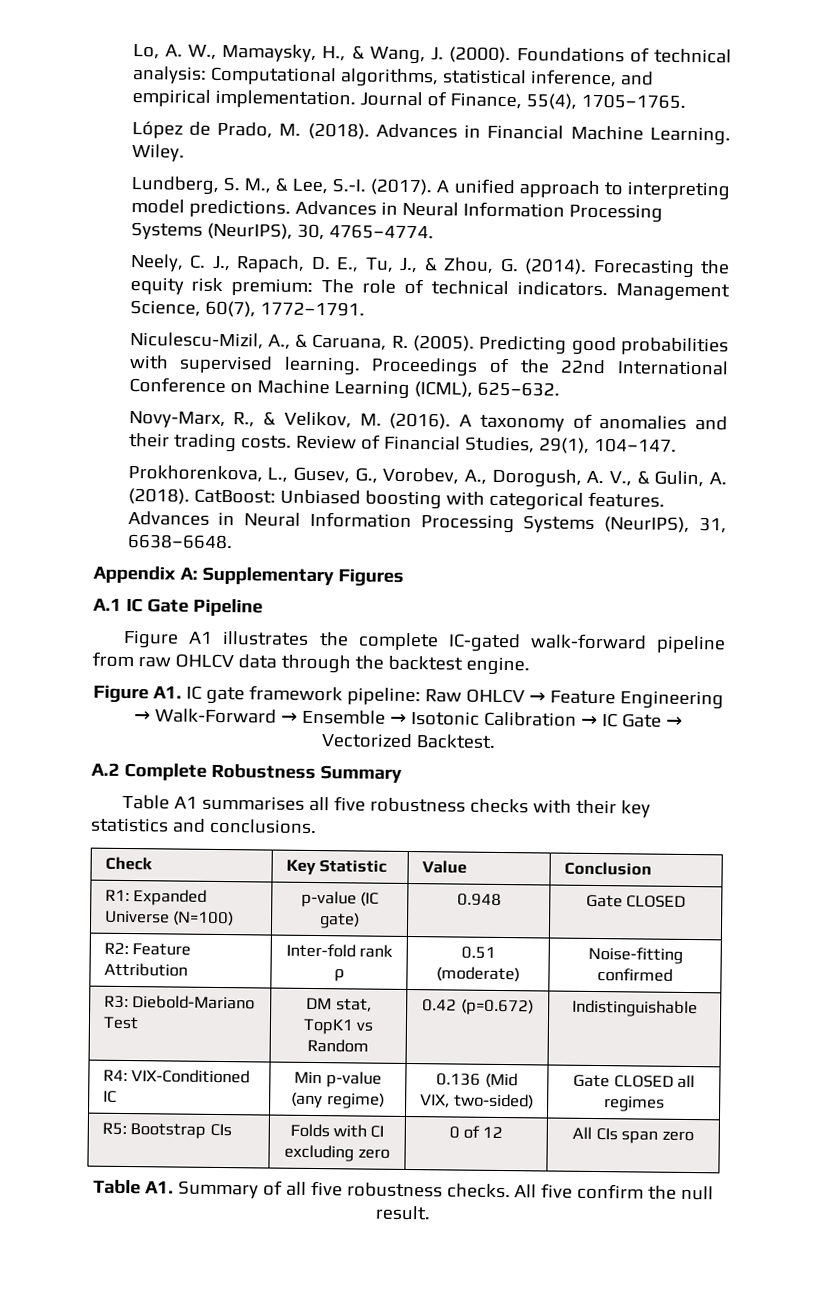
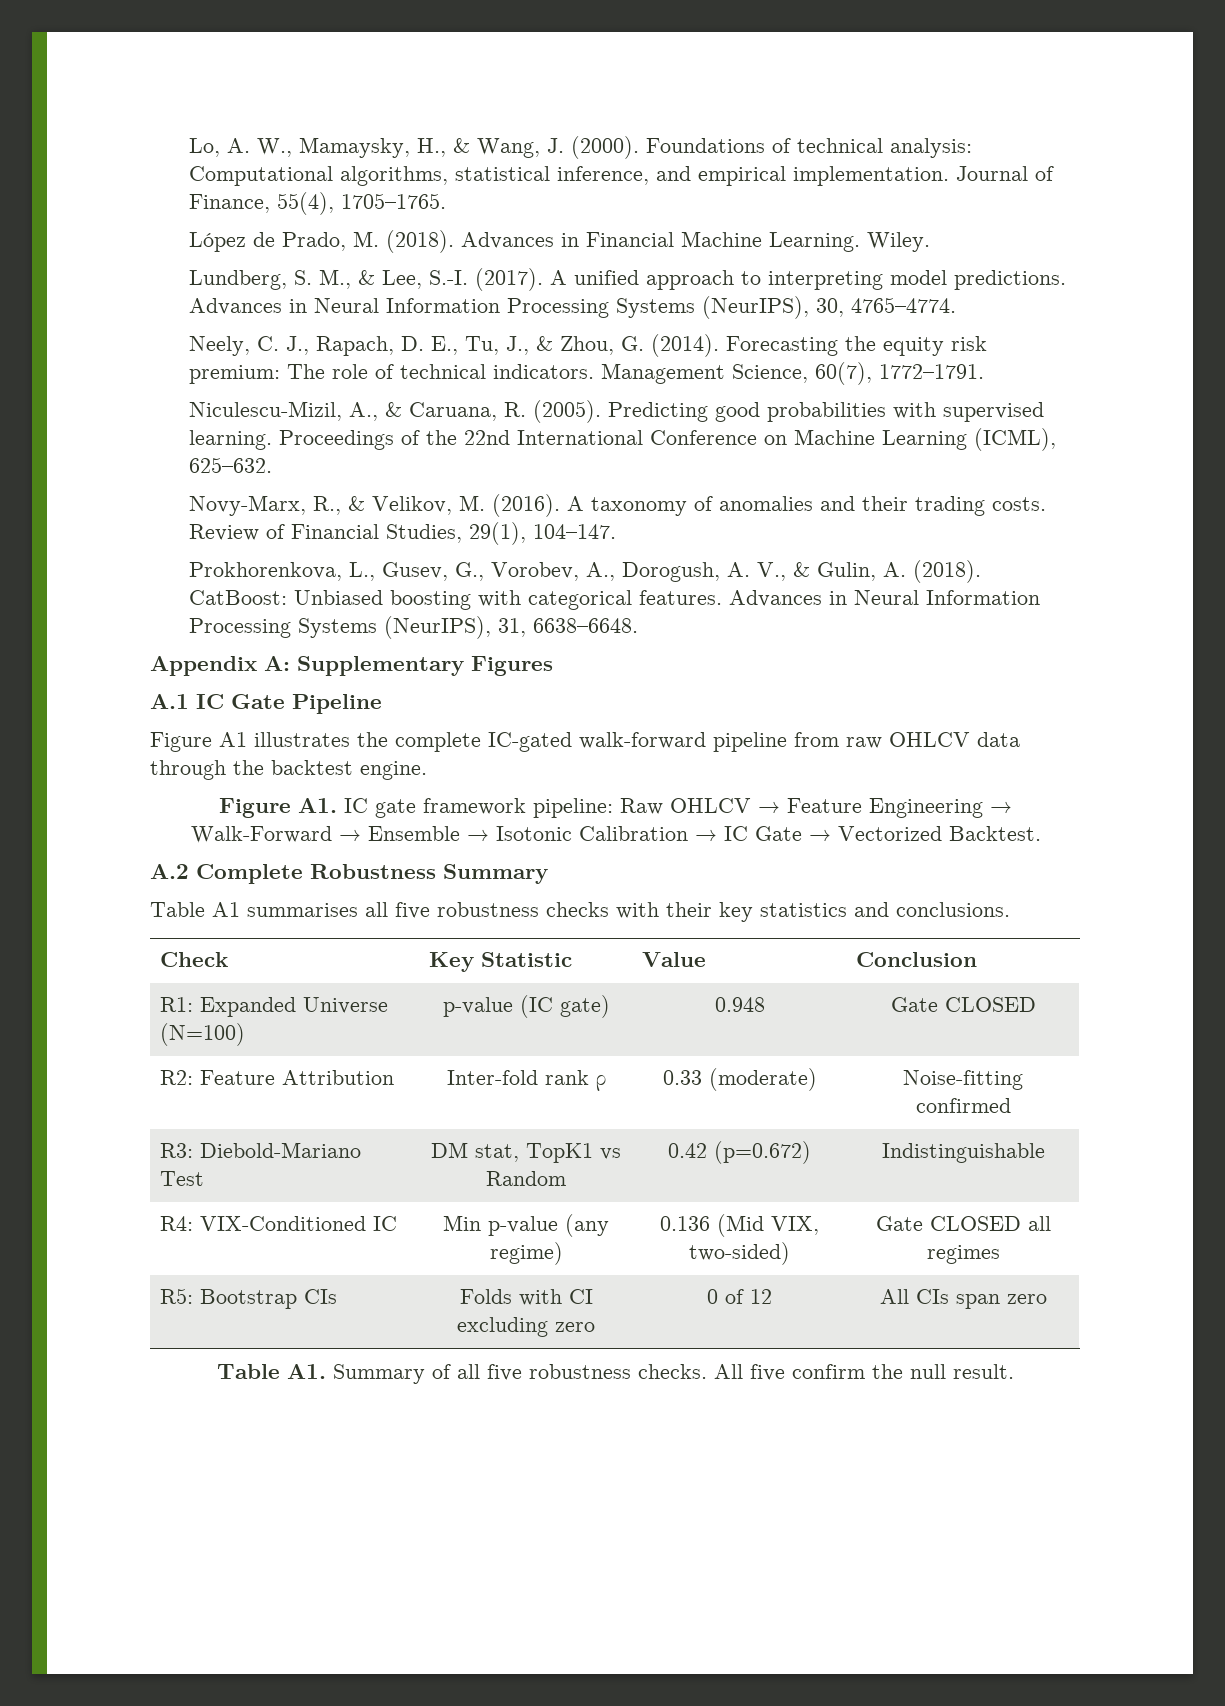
[460,946,496,959] 0.51 -> [662,1070,702,1085] 0.33

